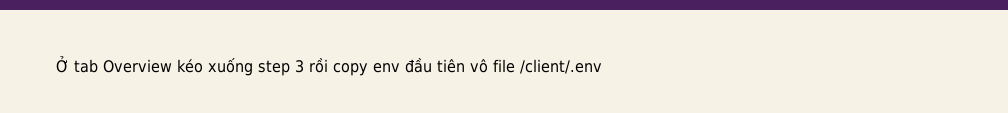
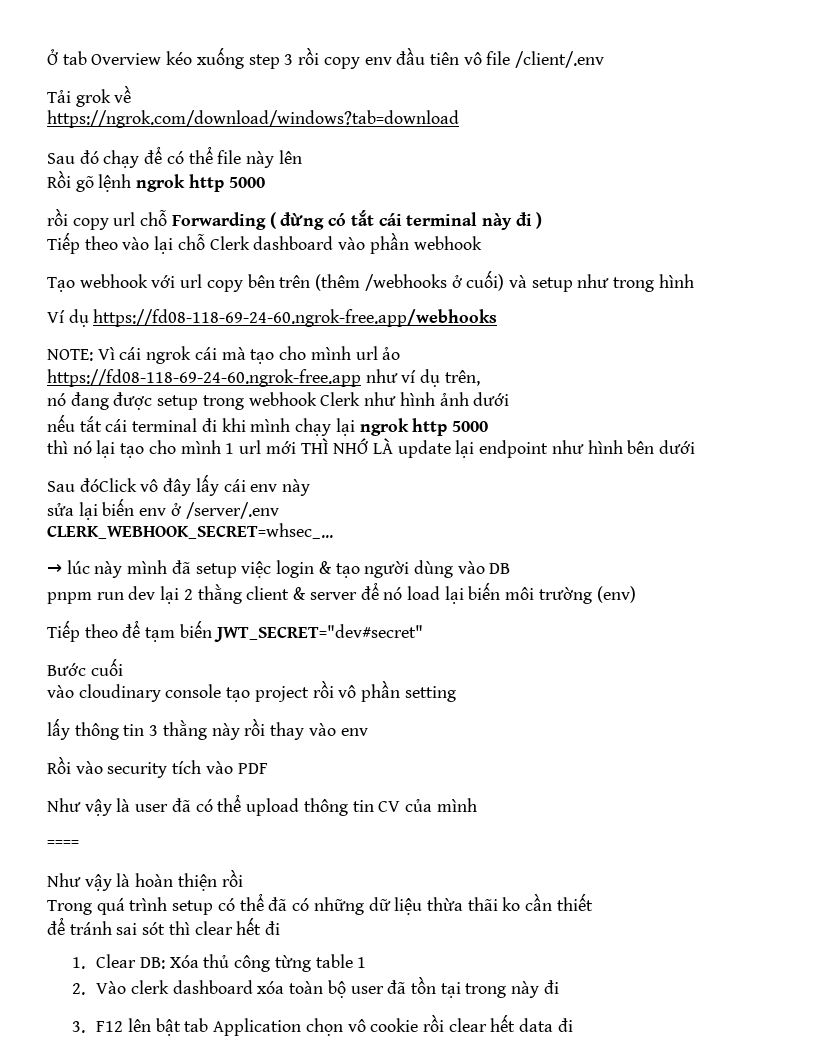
(602, 66) none -> [47,85,132,107] [47,110,459,128] [47,146,302,168] [47,170,265,192] [47,208,543,230] [47,232,482,254] [47,270,694,292] [47,309,498,327] [47,346,401,364] [47,369,480,387] [47,392,510,410] [47,414,488,436] [47,438,696,458] [47,474,311,496] [47,498,279,520] [47,523,333,539] [47,560,511,578] [47,582,636,604] [47,620,423,642] [47,658,123,676] [47,680,456,702] [47,718,368,740] [47,756,268,778] [47,794,477,816] [47,840,79,847] [47,869,243,891] [47,893,593,915] [47,917,281,935] [71,954,367,972] [71,976,559,998] [71,1014,573,1036] // Tải grok về // https://ngrok.com/download/windows?tab=download // Sau đó chạy để có thể file này lên // Rồi gõ lệnh ngrok http 5000 // rồi copy url chỗ Forwarding ( đừng có tắt cái terminal này đi ) // Tiếp theo vào lại chỗ Clerk dashboard vào phần webhook // Tạo webhook với url copy bên trên (thêm /webhooks ở cuối) và setup như trong hình // Ví dụ https://fd08-118-69-24-60.ngrok-free.app/webhooks // NOTE: Vì cái ngrok cái mà tạo cho mình url ảo // https://fd08-118-69-24-60.ngrok-free.app như ví dụ trên, // nó đang được setup trong webhook Clerk như hình ảnh dưới // nếu tắt cái terminal đi khi mình chạy lại ngrok http 5000 // thì nó lại tạo cho mình 1 url mới THÌ NHỚ LÀ update lại endpoint như hình bên dưới // Sau đóClick vô đây lấy cái env này // sửa lại biến env ở /server/.env // CLERK_WEBHOOK_SECRET=whsec_... // → lúc này mình đã setup việc login & tạo người dùng vào DB // pnpm run dev lại 2 thằng client & server để nó load lại biến môi trường (env) // Tiếp theo để tạm biến JWT_SECRET="dev#secret" // Bước cuối // vào cloudinary console tạo project rồi vô phần setting // lấy thông tin 3 thằng này rồi thay vào env // Rồi vào security tích vào PDF // Như vậy là user đã có thể upload thông tin CV của mình // ==== // Như vậy là hoàn thiện rồi // Trong quá trình setup có thể đã có những dữ liệu thừa thãi ko cần thiết // để tránh sai sót thì clear hết đi // 1. Clear DB: Xóa thủ công từng table 1 // 2. Vào clerk dashboard xóa toàn bộ user đã tồn tại trong này đi // 3. F12 lên bật tab Application chọn vô cookie rồi clear hết data đi

